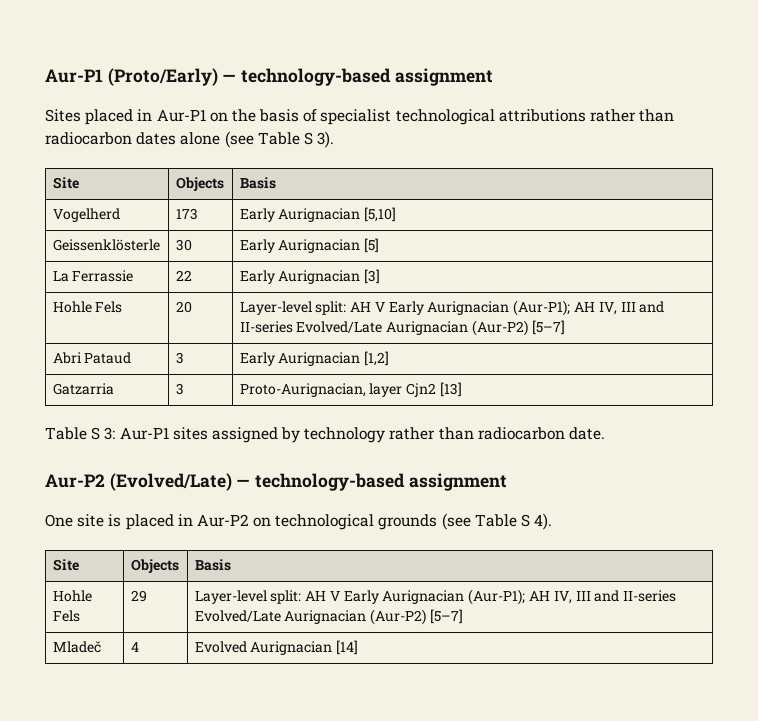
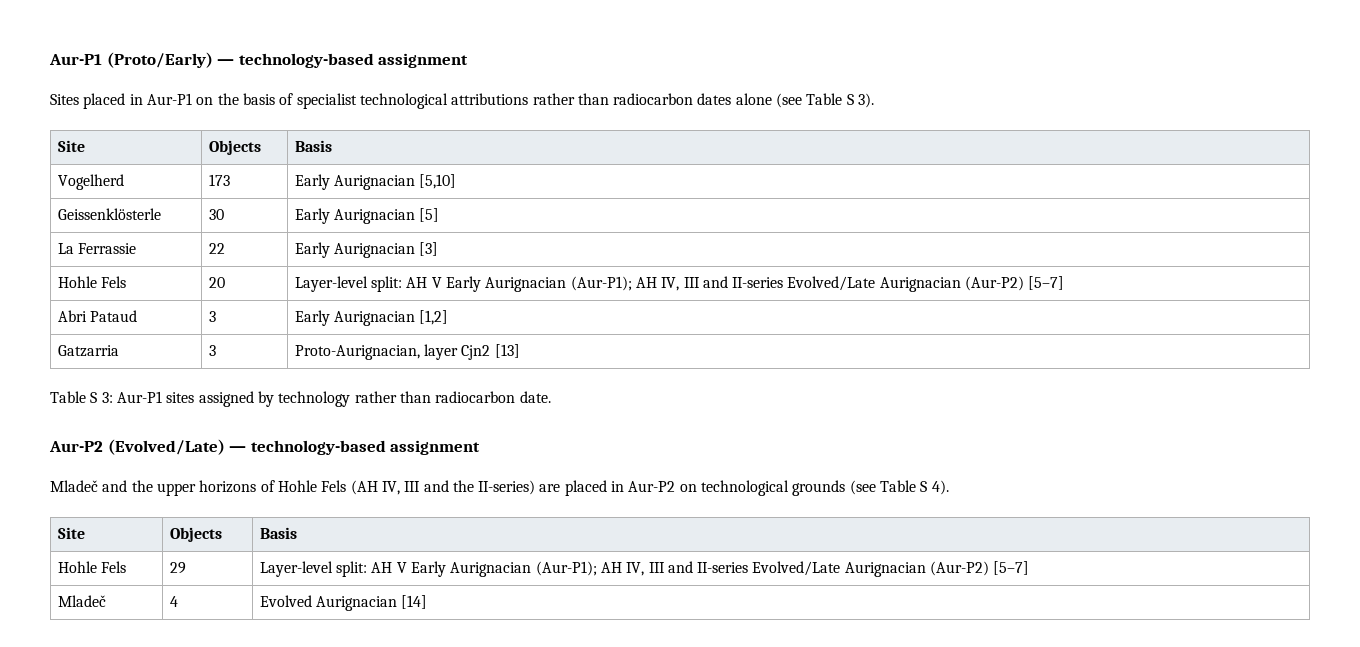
[45,514,122,527] One site is -> [50,480,561,496] Mladeč and the upper horizons of Hohle Fels (AH IV, III and the II-series) are

